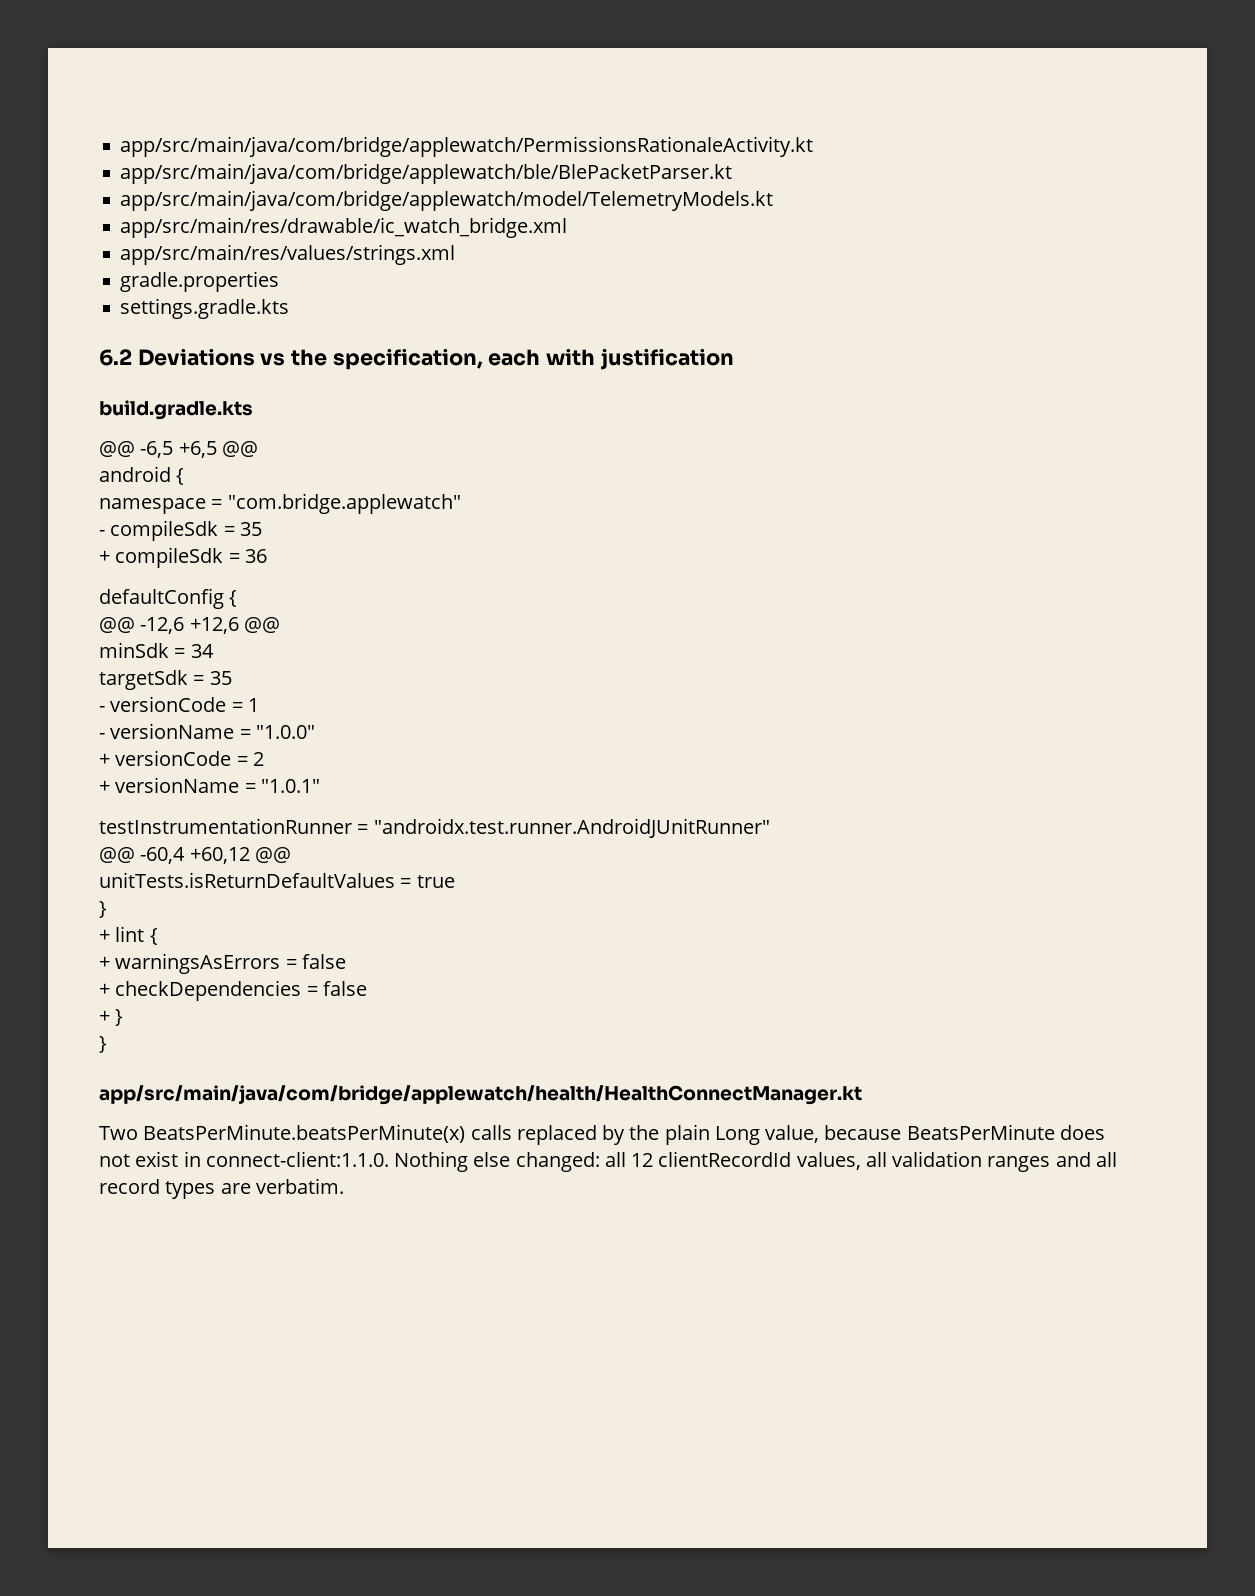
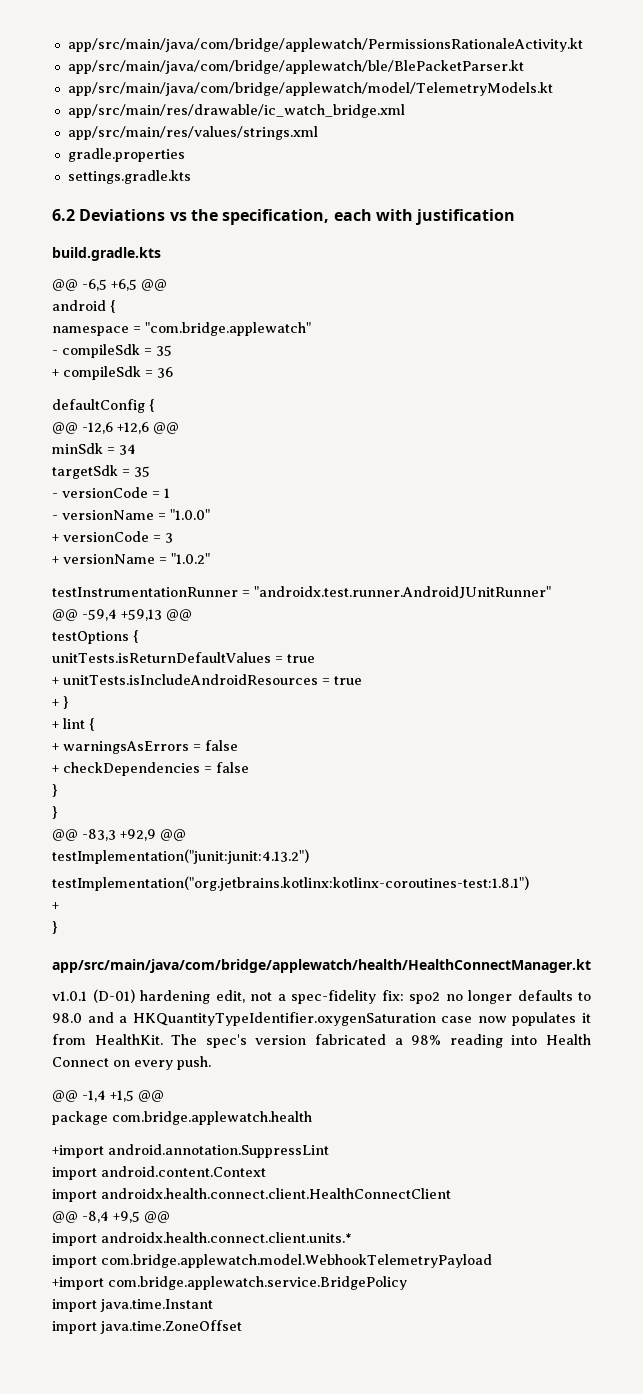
[252,752,264,766] 2 -> [165,533,173,543] 3
[260,779,320,793] "1.0.1" -> [171,553,210,564] "1.0.2"
[140,847,291,864] -60,4 +60,12 @@ -> [82,609,192,621] [52,630,139,644] -59,4 +59,13 @@ // testOptions {
(455, 881) none -> [52,674,362,685] [52,699,59,707] + unitTests.isIncludeAndroidResources = true // +
[99,1009,124,1026] // + } -> [52,784,58,797] [52,806,58,819] [52,829,186,841] [52,849,309,864] [52,876,529,891] [52,902,59,910] // } // } // @@ -83,3 +92,9 @@ // testImplementation("junit:junit:4.13.2") // testImplementation("org.jetbrains.kotlinx:kotlinx-coroutines-test:1.8.1") // +
[99,1124,1105,1145] [99,1151,1117,1172] [99,1178,344,1199] Two BeatsPerMinute.beatsPerMinute(x) calls replaced by the plain Long value, because BeatsPerMinute does not exist in connect-client:1.1.0. Nothing else changed: all 12 clientRecordId values, all validation ranges and all record types are verbatim. -> [52,989,591,1004] [52,1012,591,1026] [52,1034,592,1048] [52,1056,211,1070] [52,1090,164,1102] [52,1111,312,1125] [52,1144,329,1158] [52,1166,266,1180] [52,1188,451,1202] [52,1211,170,1223] [52,1232,352,1246] [52,1254,492,1268] [52,1276,407,1290] [52,1299,213,1312] [52,1320,242,1334] v1.0.1 (D-01) hardening edit, not a spec-fidelity fix: spo2 no longer defaults to 98.0 and a HKQuantityTypeIdentifier.oxygenSaturation case now populates it from HealthKit. The spec's version fabricated a 98% reading into Health Connect on every push. // @@ -1,4 +1,5 @@ // package com.bridge.applewatch.health // +import android.annotation.SuppressLint // import android.content.Context // import androidx.health.connect.client.HealthConnectClient // @@ -8,4 +9,5 @@ // import androidx.health.connect.client.units.* // import com.bridge.applewatch.model.WebhookTelemetryPayload // +import com.bridge.applewatch.service.BridgePolicy // import java.time.Instant // import java.time.ZoneOffset

